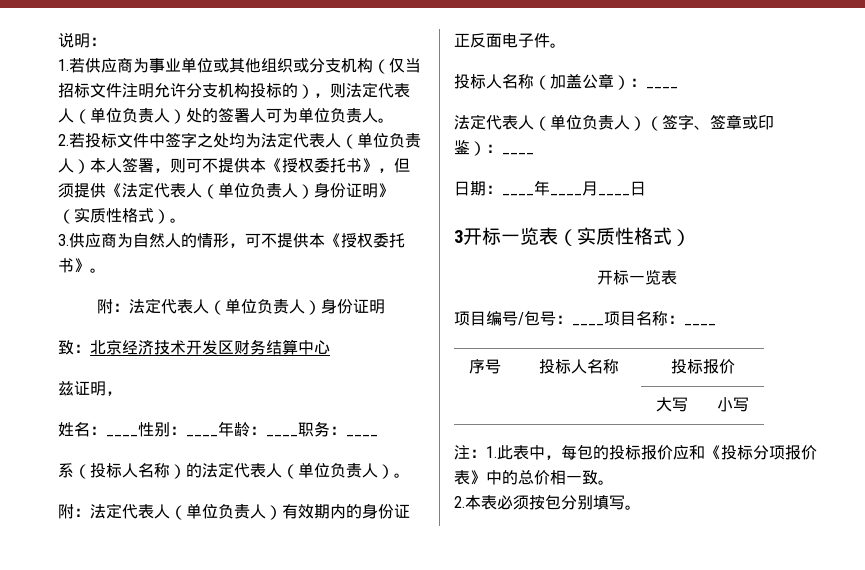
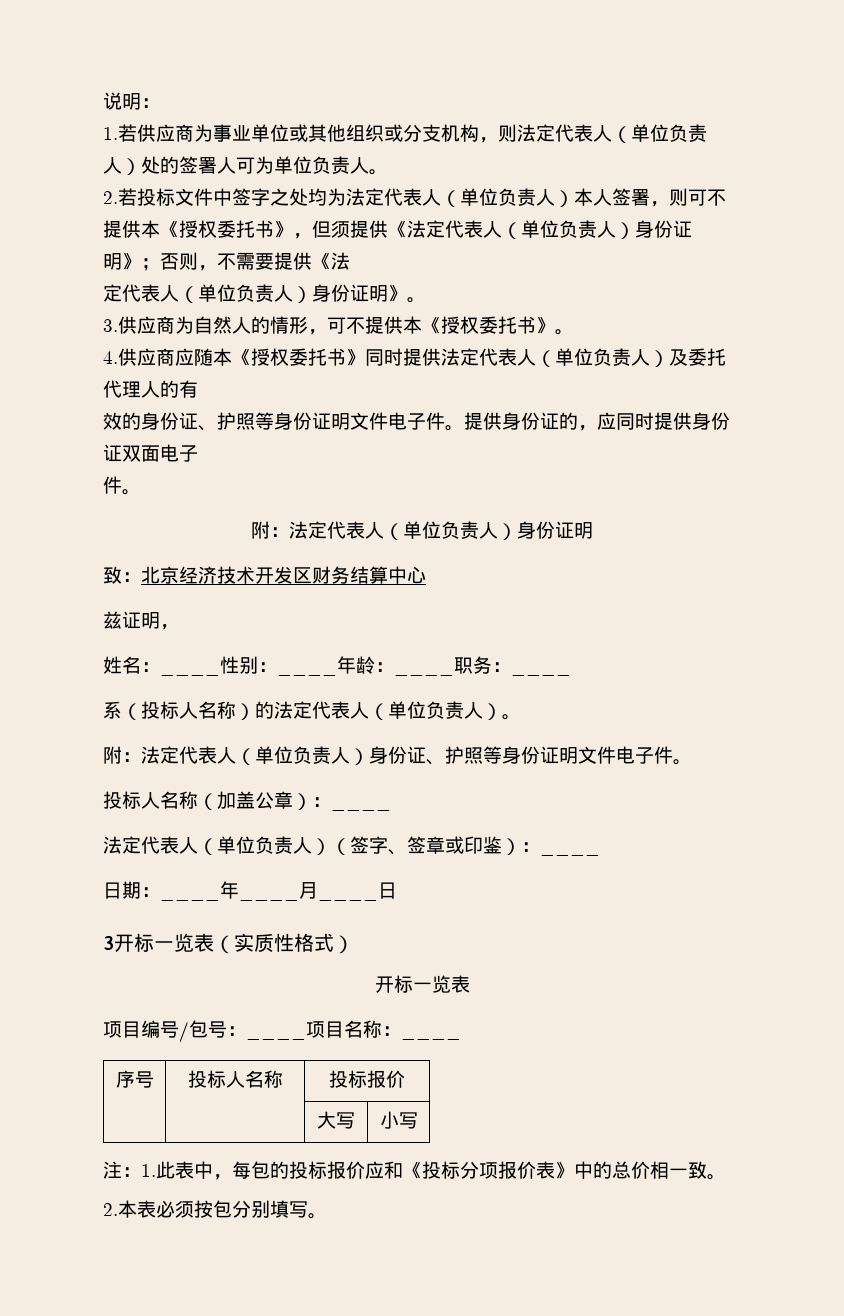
[373,58,421,74] [58,83,314,99] （仅当招标文件注明允许分支机构投标的） -> (479, 133) none
[58,207,170,224] （实质性格式） -> [141,252,350,271] [103,284,407,303] ；否则，不需要提供《法 // 定代表人（单位负责人）身份证明》
(106, 270) none -> [103,348,726,367] [103,380,198,398] [103,412,730,431] [103,444,198,462] [103,476,141,495] // 4.供应商应随本《授权委托书》同时提供法定代表人（单位负责人）及委托代理人的有 // 效的身份证、护照等身份证明文件电子件。提供身份证的，应同时提供身份证双面电子 // 件。
[282,503,410,519] [454,33,502,48] 有效期内的身份证正反面 -> [369,746,616,765] 身份证、护照等身份证明文件

